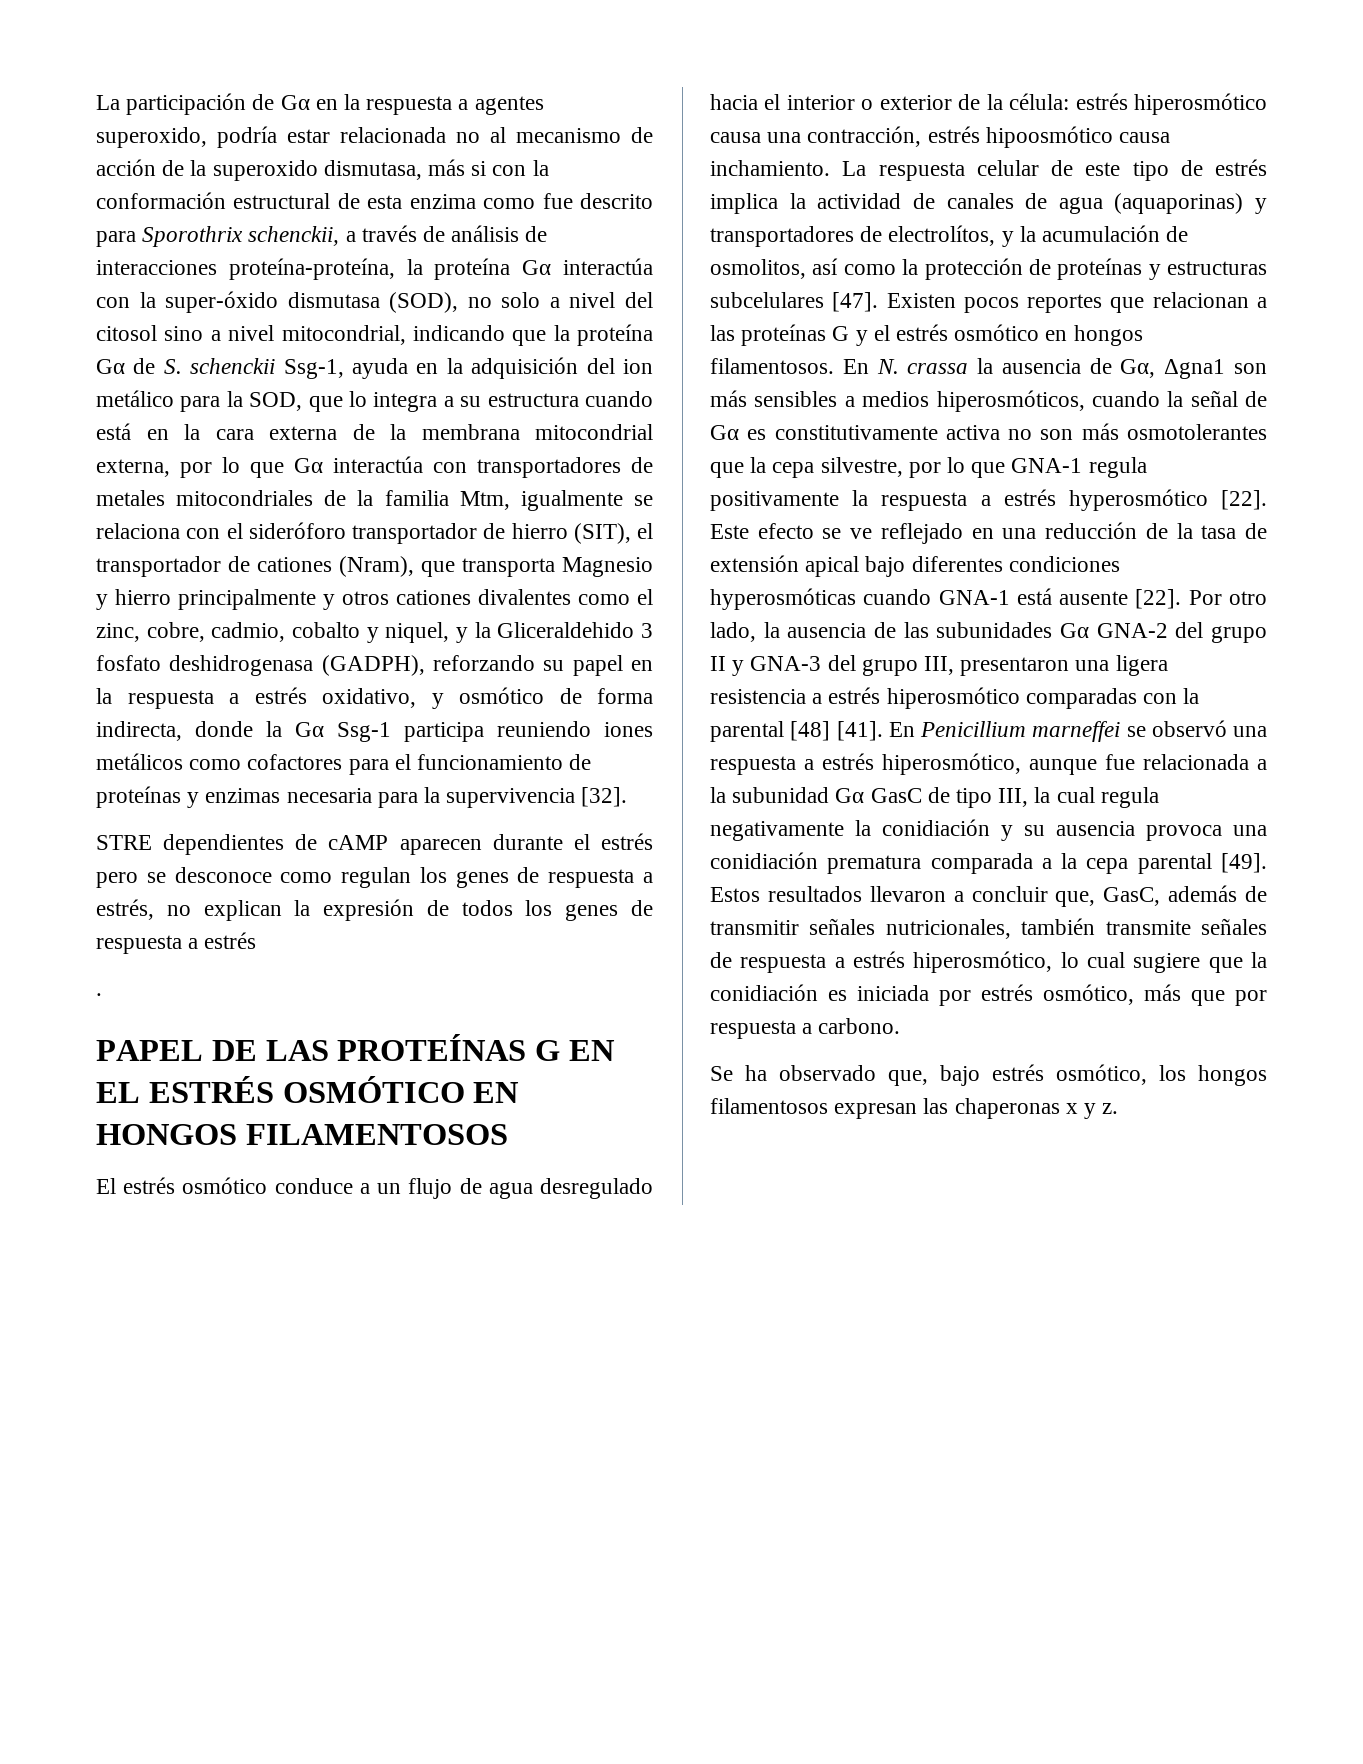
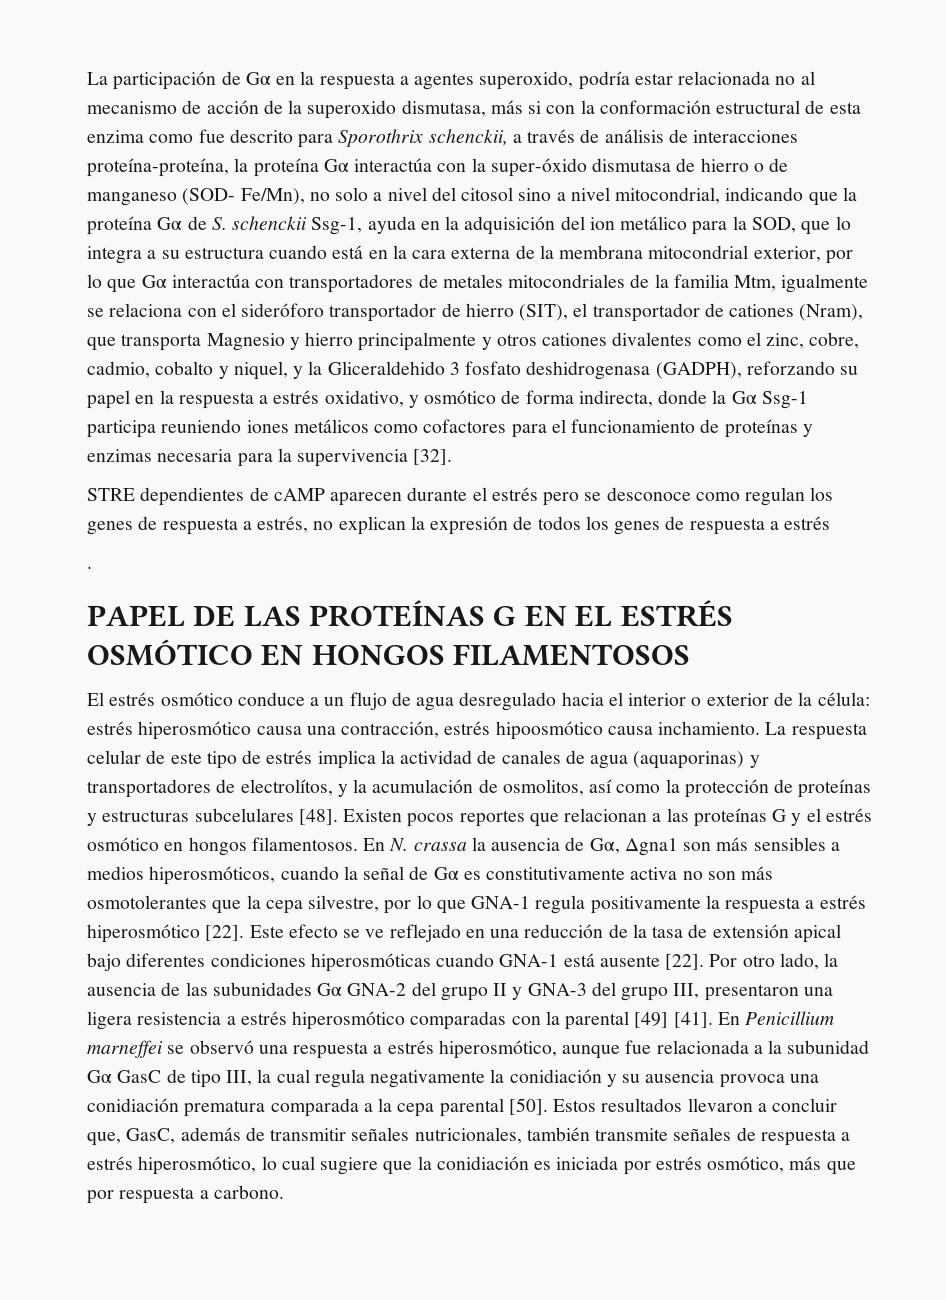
[389,292,459,313] (SOD), -> [676,158,789,172] [87,188,305,206] de hierro o de manganeso (SOD- Fe/Mn),
[96,459,170,477] externa, -> [753,246,821,262] exterior,
[832,292,879,312] [47]. -> [298,809,338,825] [48].
[1068,489,1208,511] hyperosmótico -> [87,924,200,943] hiperosmótico
[710,588,856,610] hyperosmóticas -> [310,953,431,972] hiperosmóticas
[790,721,831,741] [48] -> [634,1012,669,1028] [49]
[1221,853,1267,873] [49]. -> [508,1098,548,1115] [50].
[710,1064,1267,1086] [710,1098,1119,1119] // Se ha observado que, bajo estrés osmótico, los hongos filamentosos expresan las chaperonas x y z. -> (284, 1192) none

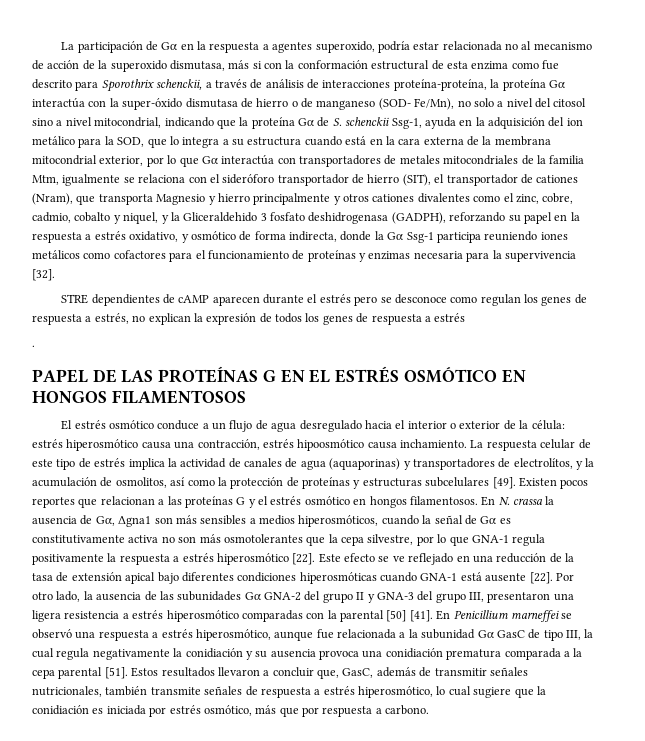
[298,809,338,825] [48]. -> [492,477,516,489] [49].
[634,1012,669,1028] [49] -> [386,610,407,622] [50]
[508,1098,548,1115] [50]. -> [104,667,128,679] [51].

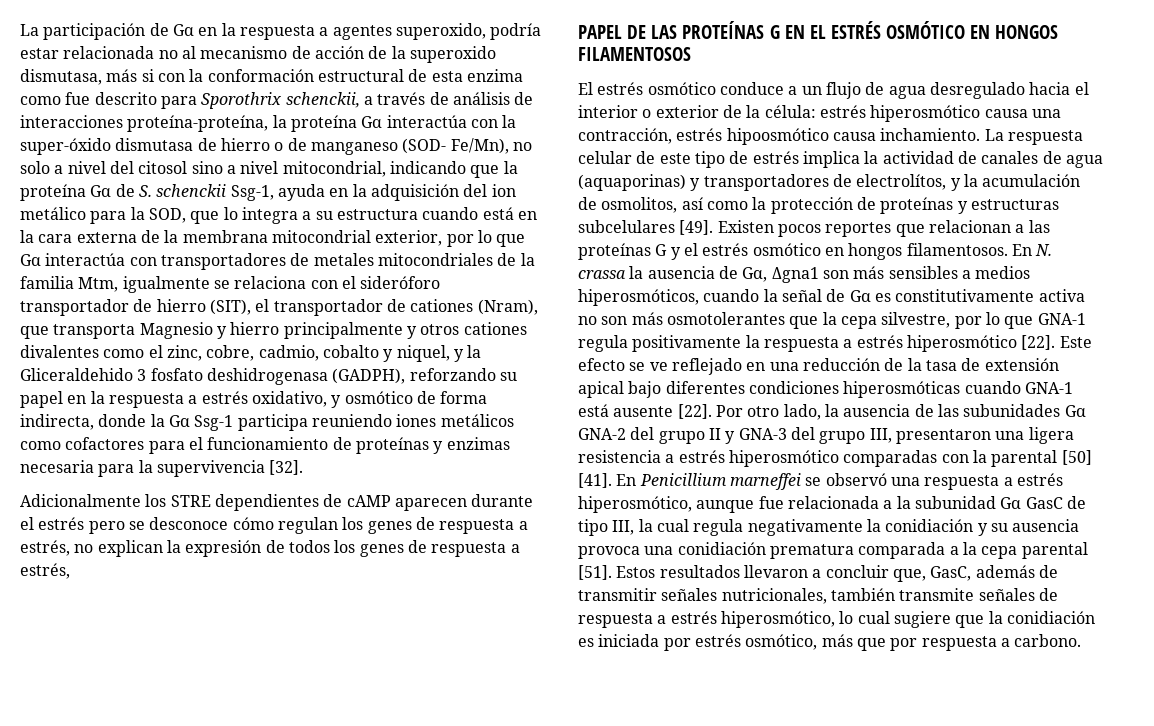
(55, 275) none -> [20,494,167,507] Adicionalmente los
[450,296,478,303] como -> [232,517,274,530] cómo
[434,313,466,322] [32,345,35,347] estrés // . -> [20,563,70,579] estrés,

